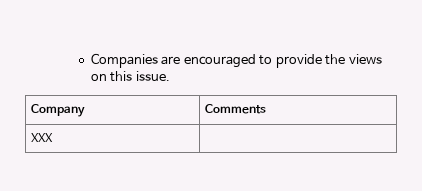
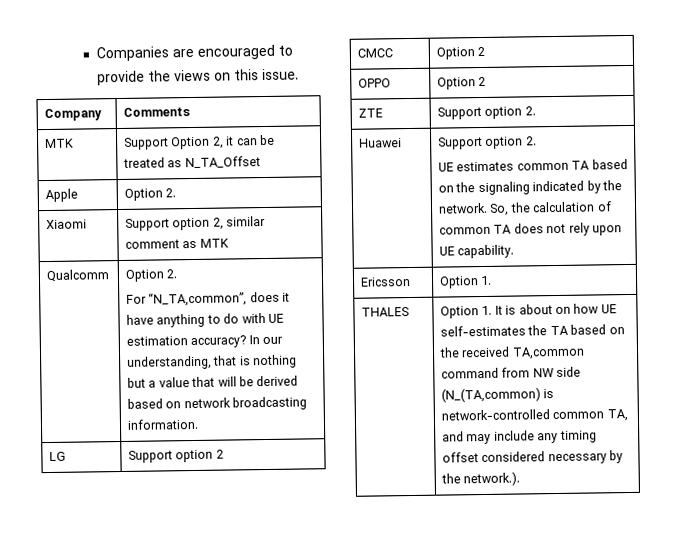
[30,133,53,142] XXX | -> [45,138,75,149] [124,134,275,150] [123,156,261,169] [45,188,79,203] [124,188,177,201] [46,219,88,230] [125,215,267,231] [125,238,229,249] [46,269,111,283] [125,269,178,282] [126,291,291,307] [126,313,284,328] [126,335,284,349] [127,354,298,370] [127,375,299,388] [127,396,308,411] [127,418,200,430] [49,451,67,461] [128,449,224,463] [357,48,394,58] [436,46,486,60] [358,78,392,88] [437,76,487,90] [358,108,384,118] [437,106,536,120] [359,138,403,148] [438,136,537,150] [438,158,628,172] [438,180,622,196] [438,201,612,216] [439,222,622,236] [439,244,515,259] [360,276,412,287] [439,275,493,289] [361,307,410,317] [440,303,617,319] [440,324,625,337] [439,346,585,360] [441,366,582,379] [441,387,555,403] [441,409,628,422] [442,430,597,445] [442,450,624,465] [441,471,521,487] MTK | Support Option 2, it can be treated as N_TA_Offset // Apple | Option 2. // Xiaomi | Support option 2, similar comment as MTK // Qualcomm | Option 2. // For “N_TA,common”, does it have anything to do with UE estimation accuracy? In our understanding, that is nothing but a value that will be derived based on network broadcasting information. // LG | Support option 2 // CMCC | Option 2 // OPPO | Option 2 // ZTE | Support option 2. // Huawei | Support option 2. // UE estimates common TA based on the signaling indicated by the network. So, the calculation of common TA does not rely upon UE capability. // Ericsson | Option 1. // THALES | Option 1. It is about on how UE self-estimates the TA based on the received TA,common command from NW side (N_(TA,common) is network-controlled common TA, and may include any timing offset considered necessary by the network.).

